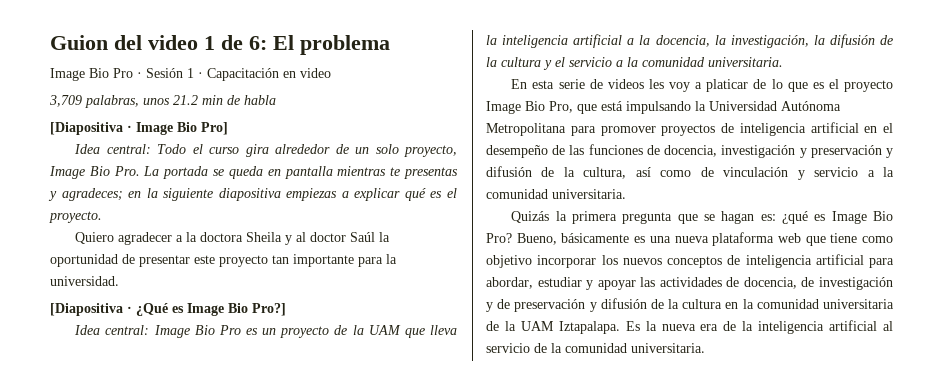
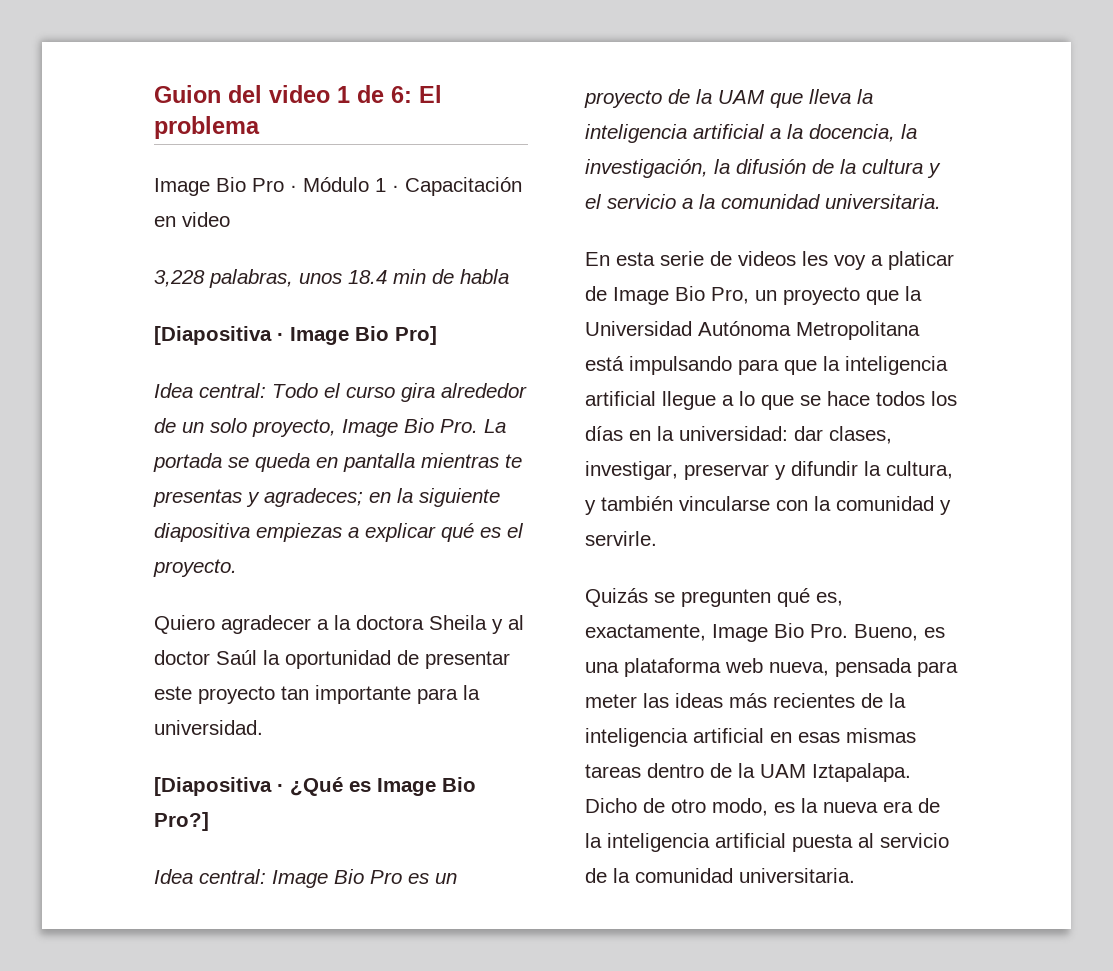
[146,68,183,78] Sesión -> [303,177,369,192] Módulo
[49,95,82,107] 3,709 -> [154,270,205,287] 3,228
[173,95,198,105] 21.2 -> [348,270,387,284] 18.4
[771,79,893,92] [486,101,841,114] [486,122,893,136] [486,144,893,158] [486,166,894,180] [486,189,626,199] [511,211,893,224] [486,232,893,246] [486,254,894,268] [486,277,893,290] [486,298,894,312] [486,321,640,334] lo que es el proyecto Image Bio Pro, que está impulsando la Universidad Autónoma Metropolitana para promover proyectos de inteligencia artificial en el desempeño de las funciones de docencia, investigación y preservación y difusión de la cultura, así como de vinculación y servicio a la comunidad universitaria. // Quizás la primera pregunta que se hagan es: ¿qué es Image Bio Pro? Bueno, básicamente es una nueva plataforma web que tiene como objetivo incorporar los nuevos conceptos de inteligencia artificial para abordar, estudiar y apoyar las actividades de docencia, de investigación y de preservación y difusión de la cultura en la comunidad universitaria de la UAM Iztapalapa. Es -> [613,286,922,305] [585,321,920,340] [585,356,948,375] [585,391,957,410] [585,426,892,444] [585,461,953,480] [585,496,951,515] [585,531,657,546] [585,588,843,607] [585,623,945,642] [585,658,958,677] [585,693,906,708] [585,728,916,747] [585,763,911,782] [585,798,795,816] Image Bio Pro, un proyecto que la Universidad Autónoma Metropolitana está impulsando para que la inteligencia artificial llegue a lo que se hace todos los días en la universidad: dar clases, investigar, preservar y difundir la cultura, y también vincularse con la comunidad y servirle. // Quizás se pregunten qué es, exactamente, Image Bio Pro. Bueno, es una plataforma web nueva, pensada para meter las ideas más recientes de la inteligencia artificial en esas mismas tareas dentro de la UAM Iztapalapa. Dicho de otro modo, es
(878, 325) none -> [792,834,853,852] puesta

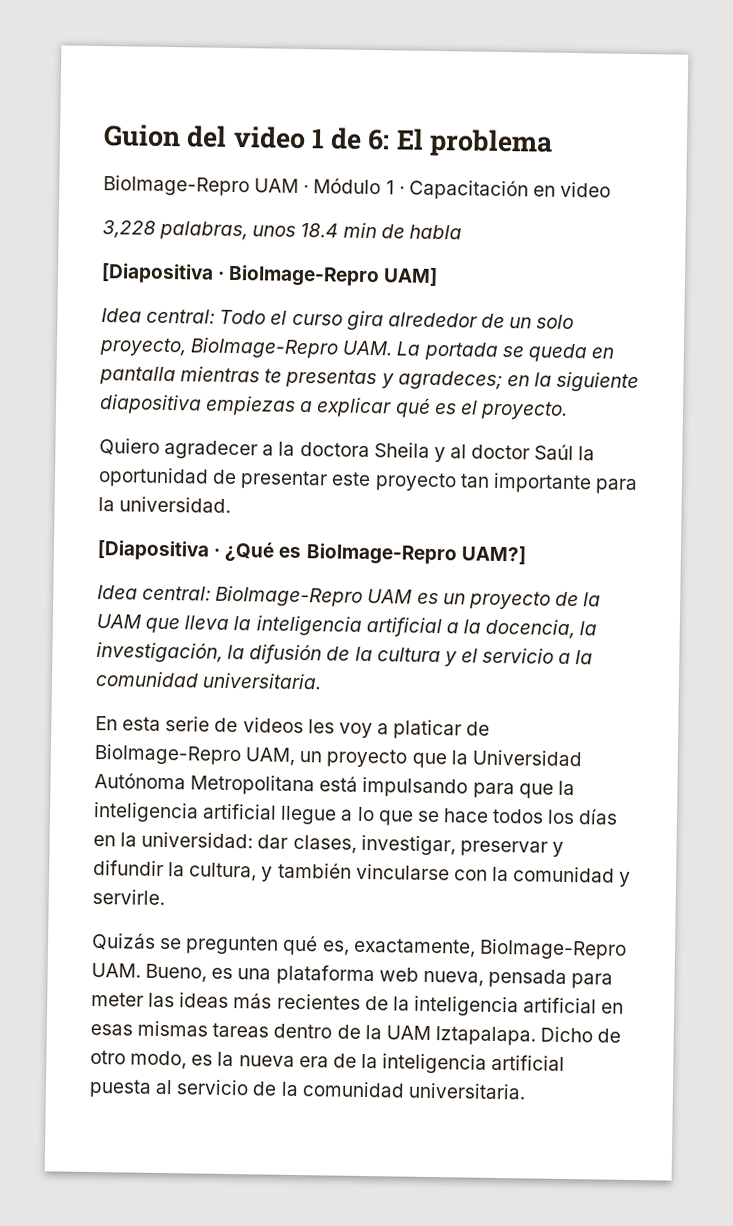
[154,177,284,196] Image Bio Pro -> [103,175,300,197] BioImage-Repro UAM
[290,326,437,345] Image Bio Pro] -> [228,264,439,288] BioImage-Repro UAM]
[342,418,478,437] Image Bio Pro. -> [190,337,394,359] BioImage-Repro UAM.
[377,777,476,796] [154,812,209,831] [154,869,402,888] Image Bio Pro?] // Idea central: Image Bio Pro -> [305,543,527,566] [97,585,413,607] BioImage-Repro UAM?] // Idea central: BioImage-Repro UAM
[613,286,749,305] Image Bio Pro, -> [94,743,296,766] BioImage-Repro UAM,
[712,623,848,642] Image Bio Pro. -> [478,938,627,960] [91,962,141,978] BioImage-Repro UAM.

